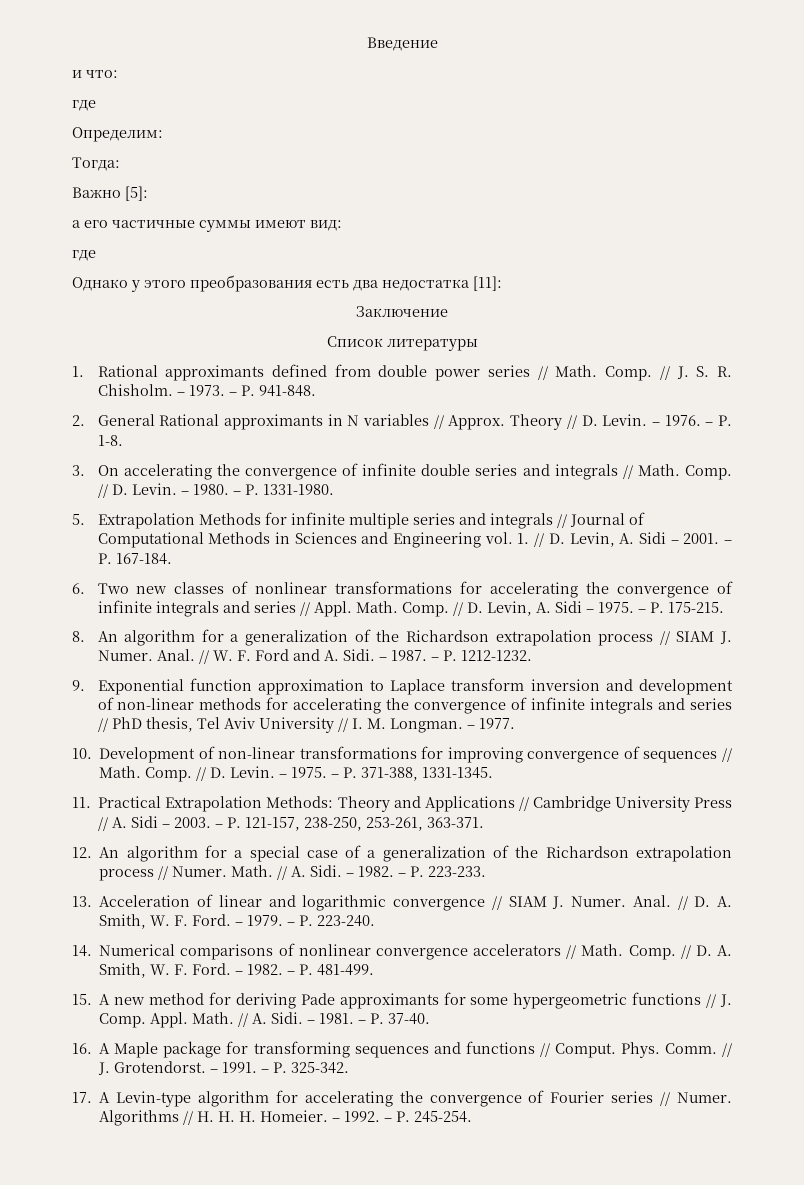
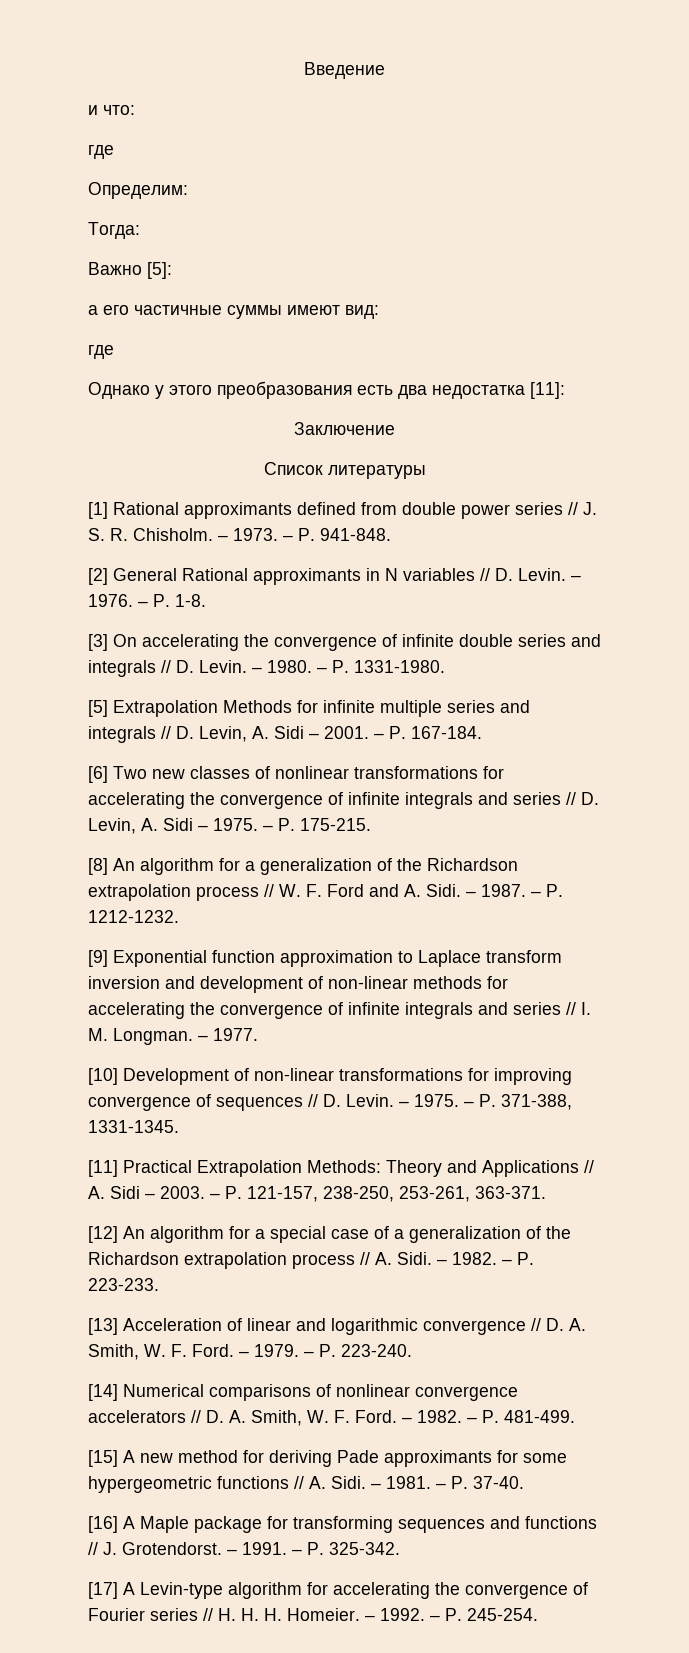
[72,366,84,377] 1. -> [88,502,108,519] [1]
[555,365,670,381] Math. Comp. // -> (578, 508) none
[72,415,85,426] 2. -> [88,568,108,585] [2]
[448,414,577,430] Approx. Theory // -> (490, 574) none
[72,465,85,476] 3. -> [88,634,108,651] [3]
[637,464,732,480] [97,484,108,498] Math. Comp. // -> (171, 666) none
[72,514,85,525] 5. -> [88,700,108,717] [5]
[569,512,645,527] [97,532,545,548] Journal of Computational Methods in Sciences and Engineering vol. 1. // -> (171, 732) none
[72,583,85,594] 6. -> [88,766,108,783] [6]
[313,601,463,617] Appl. Math. Comp. // -> (576, 798) none
[72,631,85,642] 8. -> [88,858,108,875] [8]
[676,631,732,644] [97,649,209,664] SIAM J. Numer. Anal. // -> (274, 890) none
[72,680,85,691] 9. -> [88,950,108,967] [9]
[111,717,348,733] PhD thesis, Tel Aviv University // -> (576, 1008) none
[72,748,92,759] 10. -> [88,1068,118,1085] [10]
[99,766,207,782] Math. Comp. // -> (318, 1100) none
[72,797,91,808] 11. -> [88,1160,118,1177] [11]
[532,796,732,812] [98,817,109,831] Cambridge University Press // -> (594, 1166) none
[72,847,92,858] 12. -> [88,1226,118,1243] [12]
[172,865,288,880] Numer. Math. // -> (370, 1258) none
[72,896,92,907] 13. -> [88,1318,118,1335] [13]
[508,895,688,910] SIAM J. Numer. Anal. // -> (541, 1324) none
[72,945,92,957] 14. -> [88,1384,118,1401] [14]
[581,944,691,960] Math. Comp. // -> (201, 1416) none
[72,994,92,1005] 15. -> [88,1450,118,1467] [15]
[720,994,733,1007] [99,1012,249,1028] J. Comp. Appl. Math. // -> (304, 1482) none
[72,1043,92,1054] 16. -> [88,1516,118,1533] [16]
[554,1042,732,1058] Comput. Phys. Comm. // -> (98, 1548) none
[72,1092,92,1103] 17. -> [88,1582,118,1599] [17]
[676,1092,732,1103] [99,1110,194,1126] Numer. Algorithms // -> (213, 1614) none

